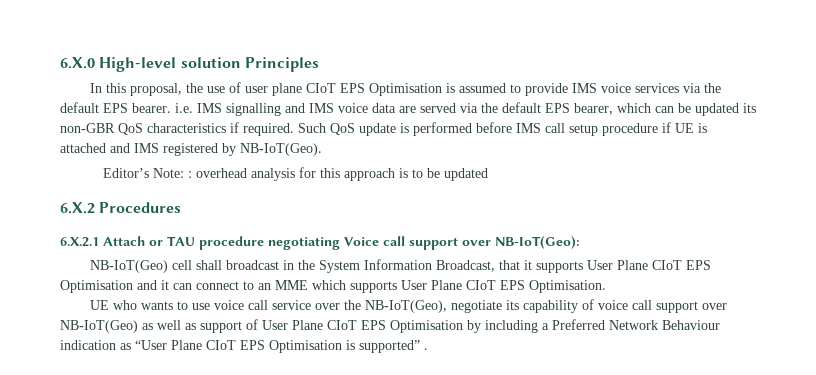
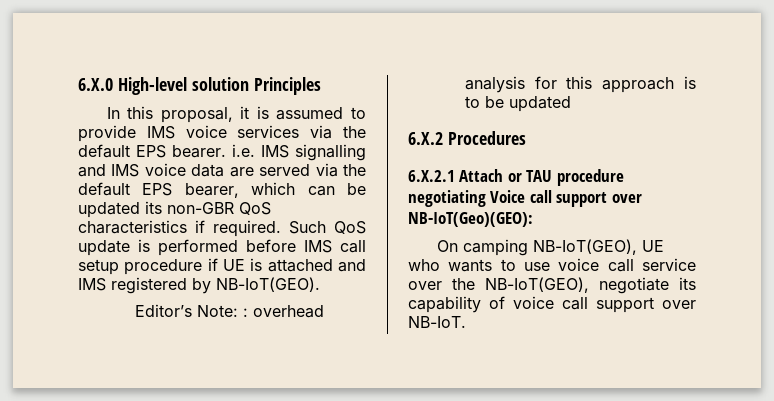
[186,82,443,96] the use of user plane CIoT EPS Optimisation -> [240,106,250,119] it
[240,143,322,156] NB-IoT(Geo). -> [216,277,320,292] NB-IoT(GEO).
[495,236,580,249] [90,259,712,273] [60,280,606,293] NB-IoT(Geo): // NB-IoT(Geo) cell shall broadcast in the System Information Broadcast, that it supports User Plane CIoT EPS Optimisation and it can connect to an MME which supports User Plane CIoT EPS Optimisation. // -> [408,212,533,227] [436,239,637,256] NB-IoT(Geo)(GEO): // On camping NB-IoT(GEO),
[365,300,448,313] NB-IoT(Geo), -> [485,277,589,293] NB-IoT(GEO),
[60,319,720,333] [60,340,428,353] NB-IoT(Geo) as well as support of User Plane CIoT EPS Optimisation by including a Preferred Network Behaviour indication as “User Plane CIoT EPS Optimisation is supported” . -> [408,316,466,328] NB-IoT.

